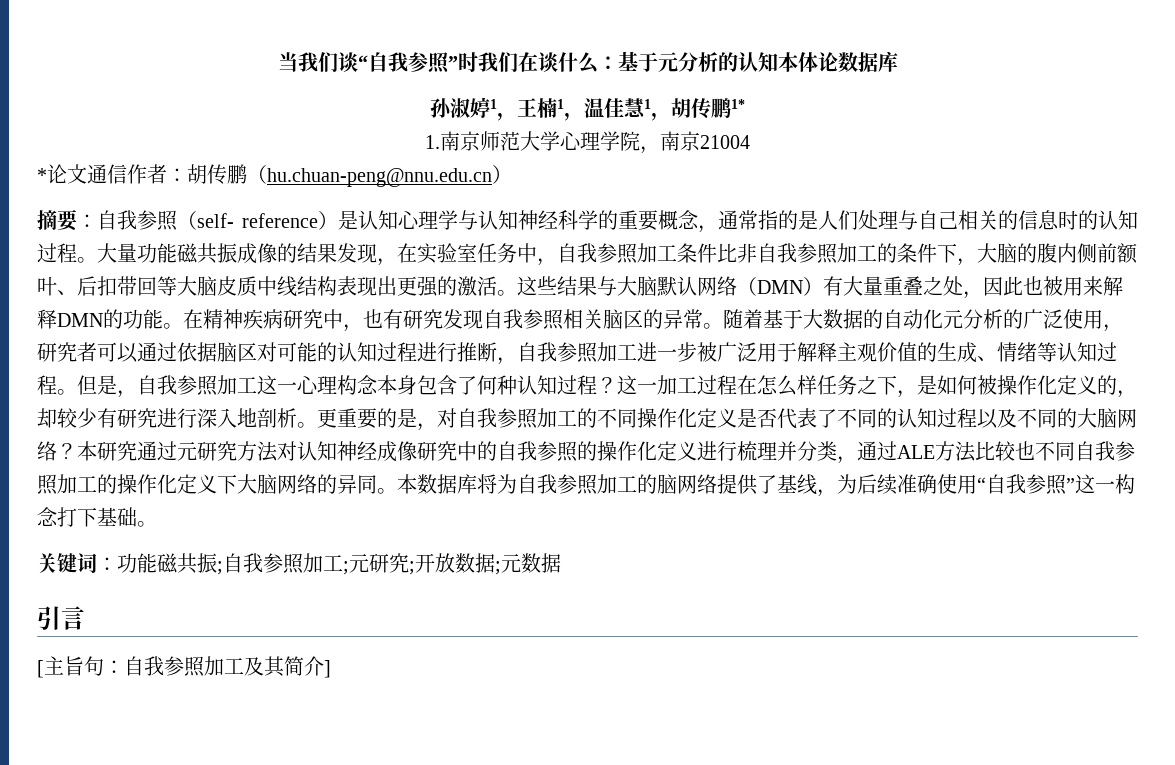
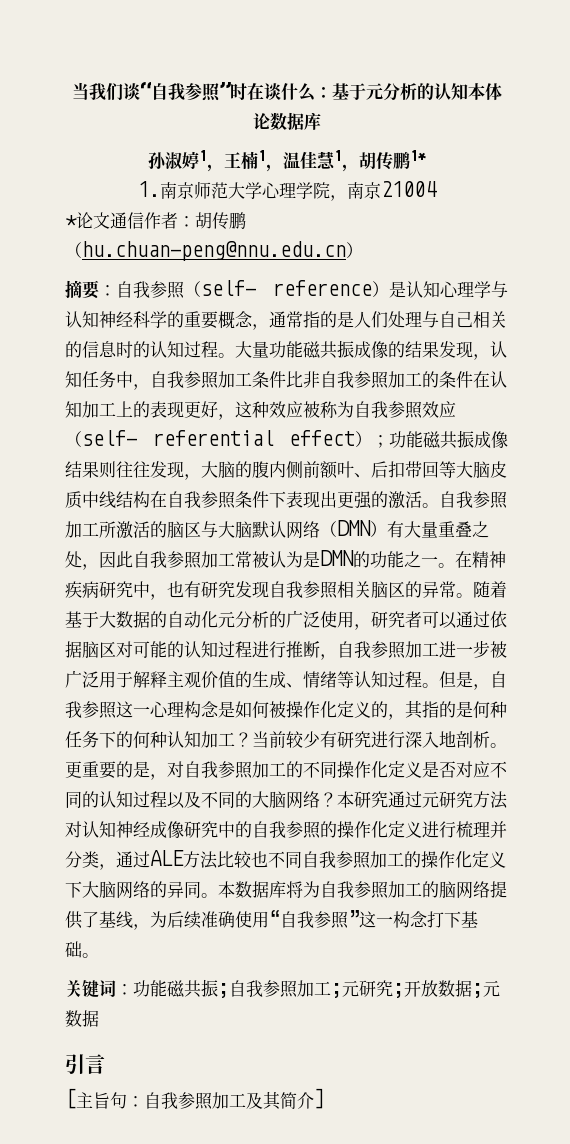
[477,52,518,72] 我们 -> (247, 91) none
[397,243,477,264] 在实验室 -> [490,341,507,358] [65,371,82,388] 认知
[937,243,957,263] 下 -> [473,371,507,388] [65,401,456,420] [65,430,508,449] [65,461,184,478] 在认知加工上的表现更好，这种效应被称为自我参照效应（self- referential effect）；功能磁共振成像结果则往往发现
(337, 286) none -> [150,491,286,509] 在自我参照条件下
[517,276,597,296] 这些结果 -> [439,491,508,509] [65,521,201,539] 自我参照加工所激活的脑区
[1023,276,1123,296] [37,309,57,329] 也被用来解释 -> [133,551,320,569] 自我参照加工常被认为是
(163, 319) none -> [404,551,438,568] 之一
[217,375,257,395] 加工 -> (117, 710) none
[377,375,917,398] 本身包含了何种认知过程？这一加工过程在怎么样任务之下， -> (219, 709) none
[37,408,57,428] 却 -> [405,700,507,719] [65,731,286,748] 其指的是何种任务下的何种认知加工？当前
[777,408,837,429] 代表了 -> [456,761,490,778] 对应

